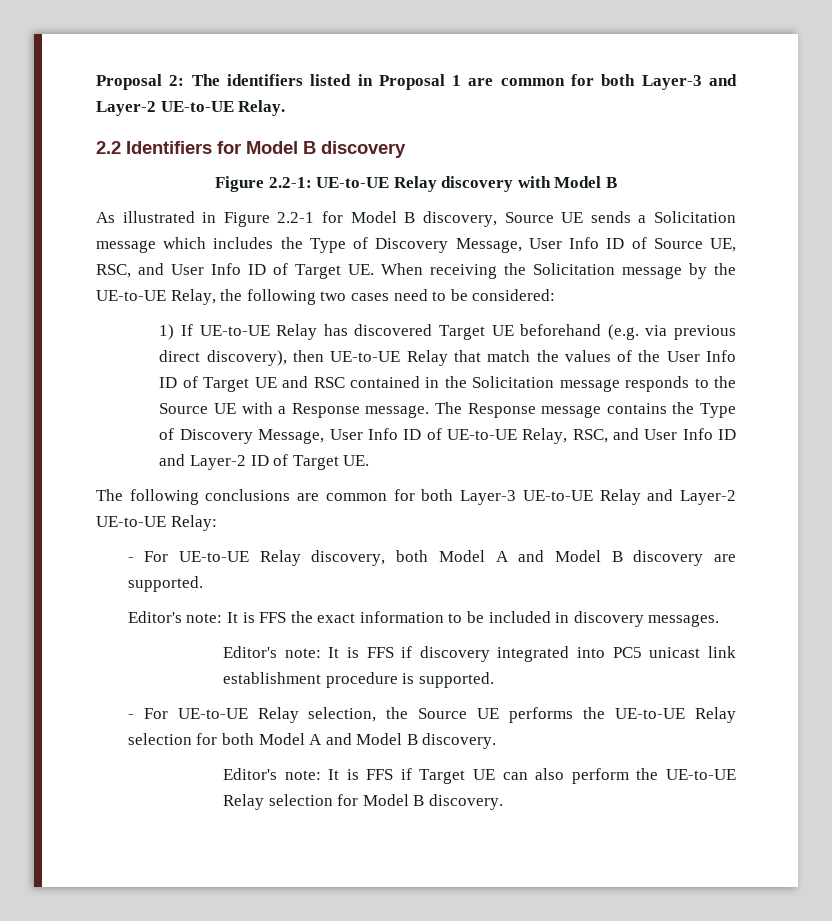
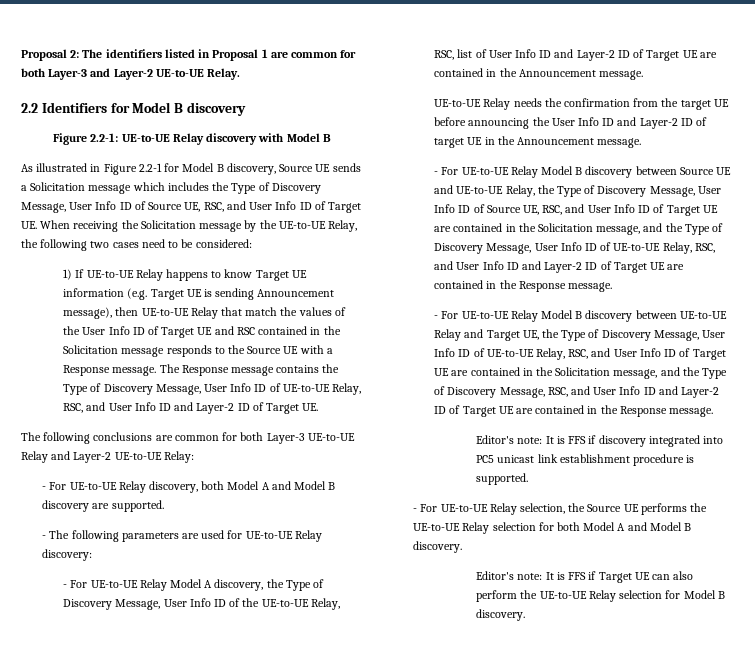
[323,324,736,340] [159,350,287,366] has discovered Target UE beforehand (e.g. via previous direct discovery), -> [166,269,307,281] [63,288,335,300] [63,307,113,319] happens to know Target UE information (e.g. Target UE is sending Announcement message),
[127,611,720,627] Editor's note: It is FFS the exact information to be included in discovery messages. -> [42,530,322,542] [42,549,93,561] [63,579,325,591] [63,598,340,610] [434,49,717,61] [434,68,644,80] [434,98,729,110] [434,117,708,129] [434,136,642,148] [434,166,732,178] [434,185,721,197] [434,204,718,216] [434,223,724,235] [434,242,715,254] [434,261,685,273] [434,280,613,292] [434,310,727,322] [434,329,726,341] [434,348,726,360] [434,367,728,379] [434,386,720,398] [434,405,714,417] - The following parameters are used for UE-to-UE Relay discovery: // - For UE-to-UE Relay Model A discovery, the Type of Discovery Message, User Info ID of the UE-to-UE Relay, RSC, list of User Info ID and Layer-2 ID of Target UE are contained in the Announcement message. // UE-to-UE Relay needs the confirmation from the target UE before announcing the User Info ID and Layer-2 ID of target UE in the Announcement message. // - For UE-to-UE Relay Model B discovery between Source UE and UE-to-UE Relay, the Type of Discovery Message, User Info ID of Source UE, RSC, and User Info ID of Target UE are contained in the Solicitation message, and the Type of Discovery Message, User Info ID of UE-to-UE Relay, RSC, and User Info ID and Layer-2 ID of Target UE are contained in the Response message. // - For UE-to-UE Relay Model B discovery between UE-to-UE Relay and Target UE, the Type of Discovery Message, User Info ID of UE-to-UE Relay, RSC, and User Info ID of Target UE are contained in the Solicitation message, and the Type of Discovery Message, RSC, and User Info ID and Layer-2 ID of Target UE are contained in the Response message.

